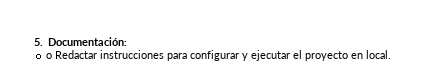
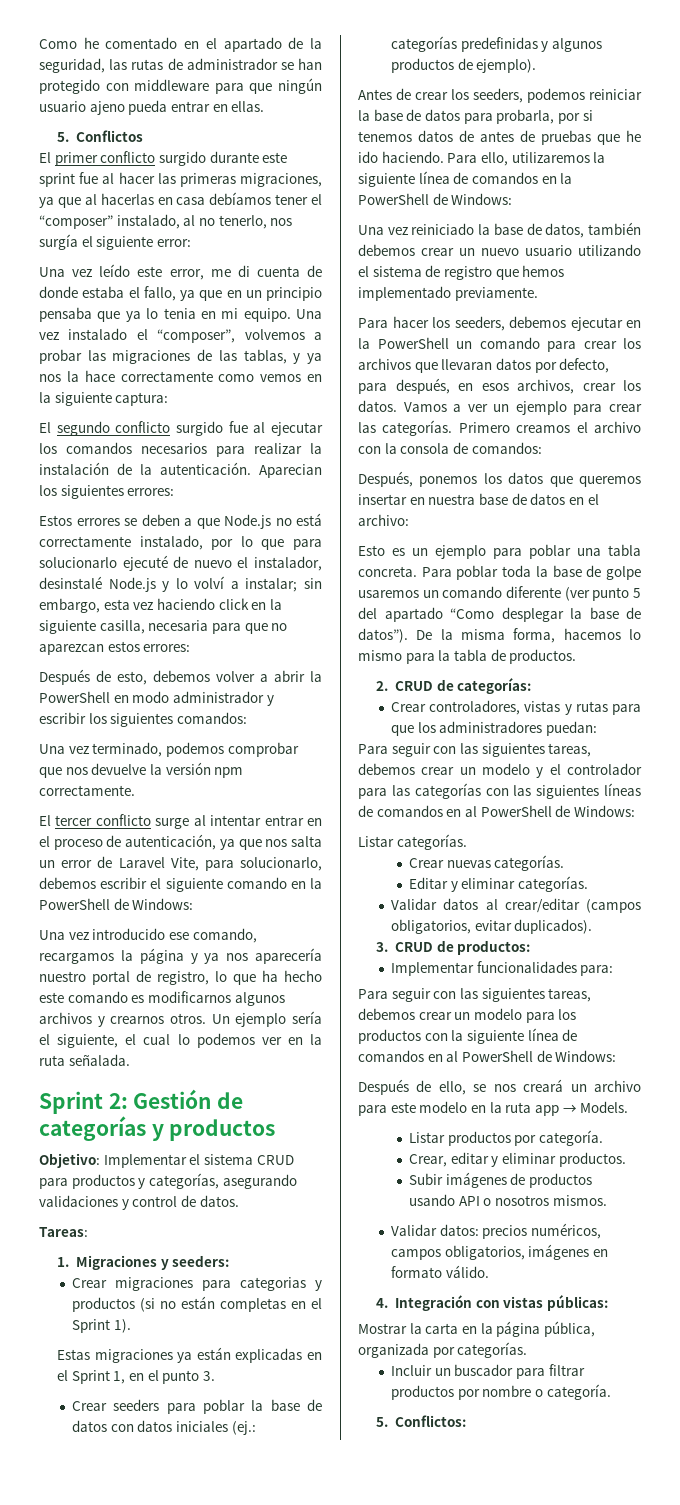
[33,37,128,46] [45,50,391,61] 5. Documentación: // o Redactar instrucciones para configurar y ejecutar el proyecto en local. -> [39,37,323,52] [39,58,322,73] [39,78,322,94] [39,100,265,115] [57,130,143,142] [39,151,288,166] [39,172,322,187] [39,192,322,208] [39,214,293,229] [39,234,191,250] [39,264,322,280] [39,286,322,301] [39,307,322,322] [39,328,322,343] [39,349,323,364] [39,370,322,382] [39,392,169,406] [39,421,323,436] [39,442,322,457] [39,462,322,478] [39,485,175,499] [39,513,322,529] [39,535,322,550] [39,555,322,571] [39,576,322,592] [39,598,282,613] [39,620,288,634] [39,641,191,655] [39,669,322,685] [39,691,274,706] [39,712,247,727] [39,742,299,757] [39,762,244,778] [39,785,135,796] [39,814,323,829] [39,834,323,850] [39,856,322,871] [39,877,322,892] [39,898,194,910] [39,928,257,943] [39,948,322,964] [39,970,322,985] [39,991,285,1006] [39,1011,322,1027] [39,1033,322,1048] [39,1054,130,1066] [39,1089,244,1114] [39,1116,276,1141] [39,1153,294,1168] [39,1173,297,1189] [39,1195,239,1210] [39,1227,88,1237] [57,1255,230,1270] [71,1277,322,1291] [71,1296,323,1312] [71,1319,131,1333] [57,1347,322,1363] [57,1370,216,1384] [71,1399,322,1414] [71,1420,256,1435] [390,36,602,52] [390,58,537,73] [358,88,642,103] [358,109,593,124] [358,130,641,145] [358,151,606,166] [358,171,573,187] [358,193,513,205] [358,222,641,238] [358,244,641,256] [358,265,565,280] [358,286,538,301] [358,316,641,331] [358,337,641,352] [358,358,610,373] [358,378,641,394] [358,400,642,415] [358,420,641,436] [358,442,542,454] [358,471,641,487] [358,493,599,505] [358,514,409,526] [358,544,641,559] [358,565,641,580] [358,586,641,601] [358,607,641,622] [358,628,641,643] [358,649,577,664] [376,678,532,694] [390,700,641,715] [390,721,597,736] [358,743,592,757] [358,763,642,778] [358,783,641,799] [358,805,635,817] [358,834,467,850] [409,855,565,871] [409,876,589,892] [390,898,641,913] [390,919,593,934] [376,940,531,955] [390,961,614,976] [358,988,592,1002] [358,1008,577,1023] [358,1028,578,1044] [358,1050,617,1062] [358,1079,641,1095] [358,1101,629,1116] [409,1130,604,1146] [409,1152,626,1167] [409,1172,593,1188] [409,1194,607,1206] [390,1223,601,1239] [390,1244,608,1260] [390,1265,489,1278] [376,1295,608,1311] [358,1321,595,1337] [358,1342,528,1358] [390,1364,585,1379] [390,1384,611,1400] [376,1415,466,1427] Como he comentado en el apartado de la seguridad, las rutas de administrador se han protegido con middleware para que ningún usuario ajeno pueda entrar en ellas. // 5. Conflictos // El primer conflicto surgido durante este sprint fue al hacer las primeras migraciones, ya que al hacerlas en casa debíamos tener el “composer” instalado, al no tenerlo, nos surgía el siguiente error: // Una vez leído este error, me di cuenta de donde estaba el fallo, ya que en un principio pensaba que ya lo tenia en mi equipo. Una vez instalado el “composer”, volvemos a probar las migraciones de las tablas, y ya nos la hace correctamente como vemos en la siguiente captura: // El segundo conflicto surgido fue al ejecutar los comandos necesarios para realizar la instalación de la autenticación. Aparecian los siguientes errores: // Estos errores se deben a que Node.js no está correctamente instalado, por lo que para solucionarlo ejecuté de nuevo el instalador, desinstalé Node.js y lo volví a instalar; sin embargo, esta vez haciendo click en la siguiente casilla, necesaria para que no aparezcan estos errores: // Después de esto, debemos volver a abrir la PowerShell en modo administrador y escribir los siguientes comandos: // Una vez terminado, podemos comprobar que nos devuelve la versión npm correctamente. // El tercer conflicto surge al intentar entrar en el proceso de autenticación, ya que nos salta un error de Laravel Vite, para solucionarlo, debemos escribir el siguiente comando en la PowerShell de Windows: // Una vez introducido ese comando, recargamos la página y ya nos aparecería nuestro portal de registro, lo que ha hecho este comando es modificarnos algunos archivos y crearnos otros. Un ejemplo sería el siguiente, el cual lo podemos ver en la ruta señalada. // Sprint 2: Gestión de categorías y productos // Objetivo: Implementar el sistema CRUD para productos y categorías, asegurando validaciones y control de datos. // Tareas: // 1. Migraciones y seeders: // Crear migraciones para categorias y productos (si no están completas en el Sprint 1). // Estas migraciones ya están explicadas en el Sprint 1, en el punto 3. // Crear seeders para poblar la base de datos con datos iniciales (ej.: categorías predefinidas y algunos productos de ejemplo). // Antes de crear los seeders, podemos reiniciar la base de datos para probarla, por si tenemos datos de antes de pruebas que he ido haciendo. Para ello, utilizaremos la siguiente línea de comandos en la PowerShell de Windows: // Una vez reiniciado la base de datos, también debemos crear un nuevo usuario utilizando el sistema de registro que hemos implementado previamente. // Para hacer los seeders, debemos ejecutar en la PowerShell un comando para crear los archivos que llevaran datos por defecto, para después, en esos archivos, crear los datos. Vamos a ver un ejemplo para crear las categorías. Primero creamos el archivo con la consola de comandos: // Después, ponemos los datos que queremos insertar en nuestra base de datos en el archivo: // Esto es un ejemplo para poblar una tabla concreta. Para poblar toda la base de golpe usaremos un comando diferente (ver punto 5 del apartado “Como desplegar la base de datos”). De la misma forma, hacemos lo mismo para la tabla de productos. // 2. CRUD de categorías: // Crear controladores, vistas y rutas para que los administradores puedan: // Para seguir con las siguientes tareas, debemos crear un modelo y el controlador para las categorías con las siguientes líneas de comandos en al PowerShell de Windows: // Listar categorías. // Crear nuevas categorías. // Editar y eliminar categorías. // Validar datos al crear/editar (campos obligatorios, evitar duplicados). // 3. CRUD de productos: // Implementar funcionalidades para: // Para seguir con las siguientes tareas, debemos crear un modelo para los productos con la siguiente línea de comandos en al PowerShell de Windows: // Después de ello, se nos creará un archivo para este modelo en la ruta app → Models. // Listar productos por categoría. // Crear, editar y eliminar productos. // Subir imágenes de productos usando API o nosotros mismos. // Validar datos: precios numéricos, campos obligatorios, imágenes en formato válido. // 4. Integración con vistas públicas: // Mostrar la carta en la página pública, organizada por categorías. // Incluir un buscador para filtrar productos por nombre o categoría. // 5. Conflictos:

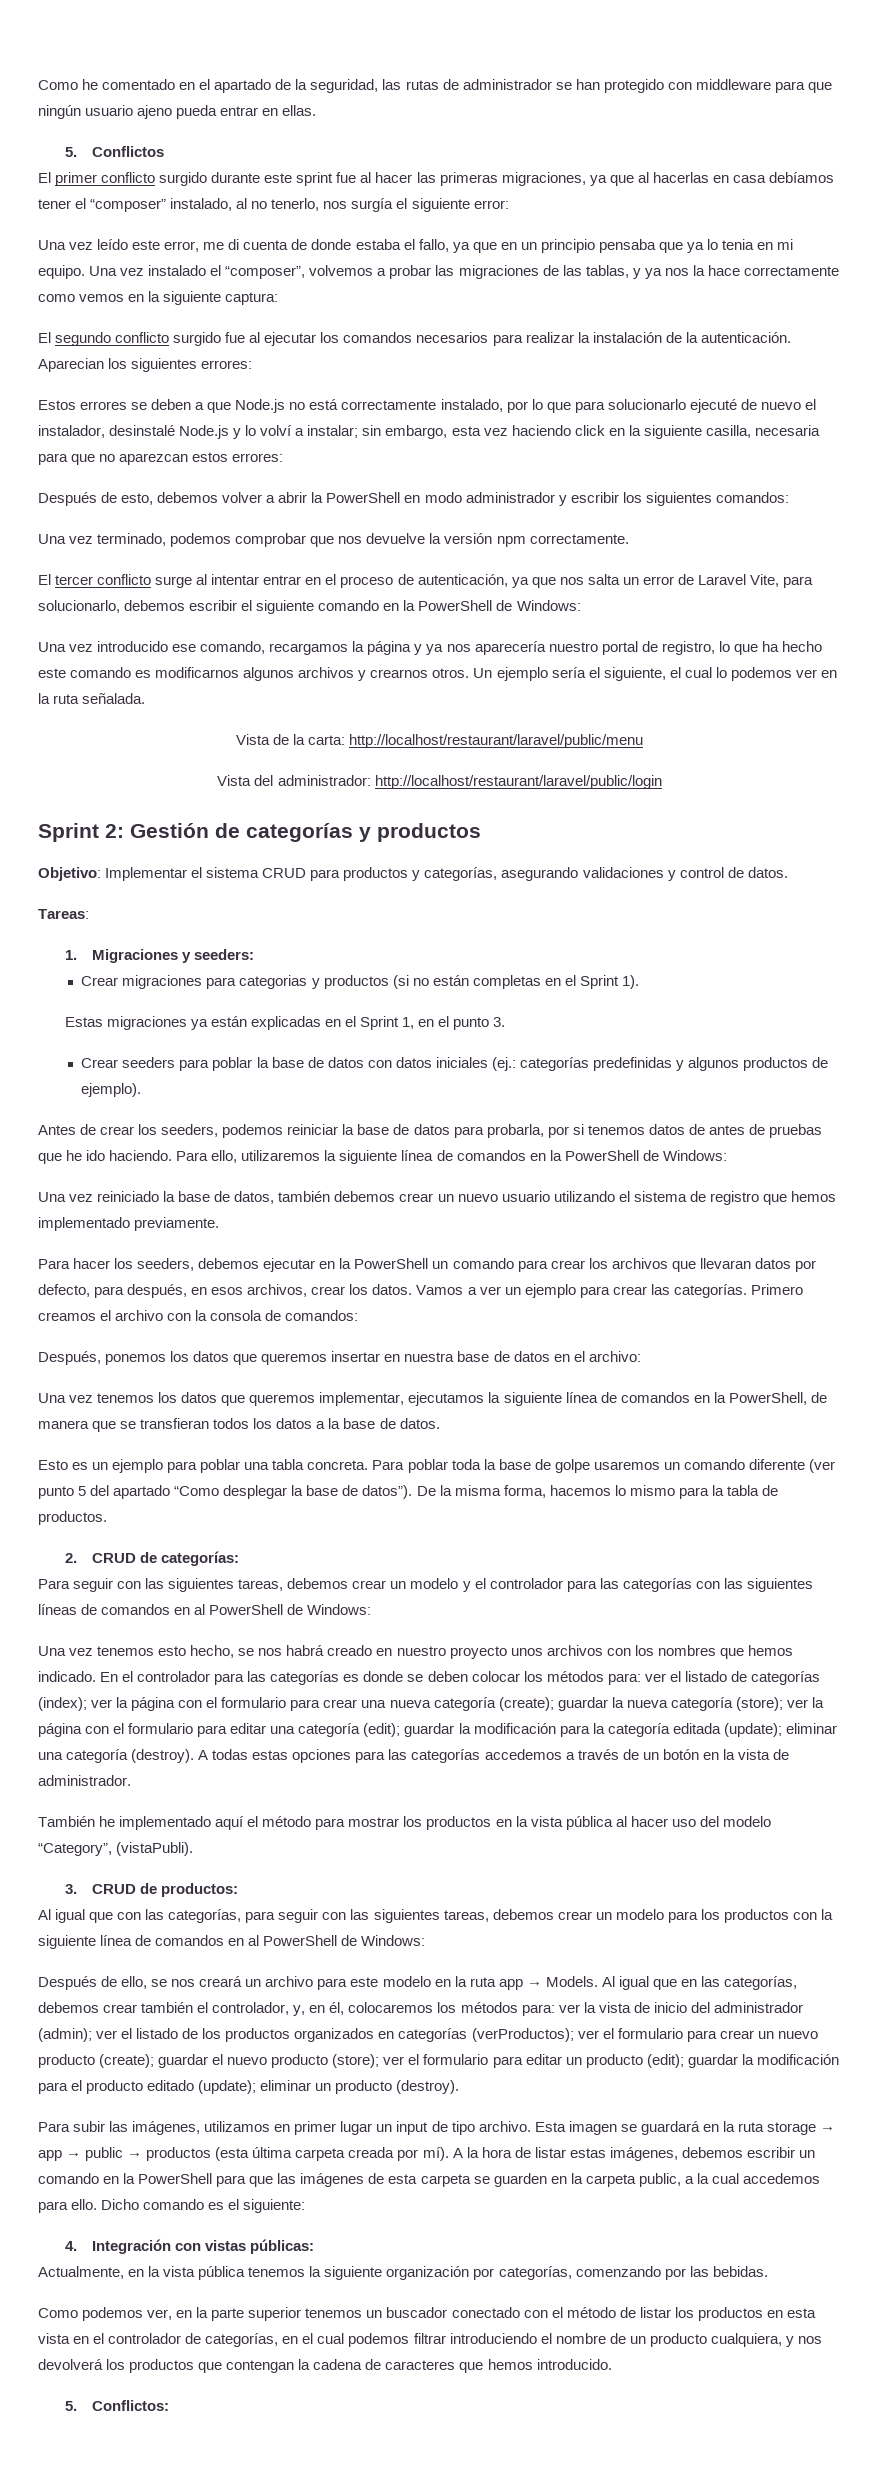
(130, 1060) none -> [235,734,644,748] [217,775,662,789] // Vista de la carta: http://localhost/restaurant/laravel/public/menu // Vista del administrador: http://localhost/restaurant/laravel/public/login
(409, 520) none -> [38,1392,827,1406] [38,1418,440,1432] // Una vez tenemos los datos que queremos implementar, ejecutamos la siguiente línea de comandos en la PowerShell, de manera que se transfieran todos los datos a la base de datos.
[390,700,641,715] [390,721,597,736] // Crear controladores, vistas y rutas para que los administradores puedan: -> (239, 1558) none
[358,834,467,850] [409,855,565,871] [409,876,589,892] [390,898,641,913] [390,919,593,934] [376,940,531,955] [390,961,614,976] [358,989,388,999] Listar categorías. // Crear nuevas categorías. // Editar y eliminar categorías. // Validar datos al crear/editar (campos obligatorios, evitar duplicados). // 3. CRUD de productos: // Implementar funcionalidades para: // Para -> [38,1645,793,1659] [38,1671,820,1685] [38,1697,824,1711] [38,1723,837,1737] [38,1749,789,1763] [38,1775,131,1786] [38,1816,771,1830] [38,1842,194,1856] [64,1883,238,1897] [38,1909,276,1923] Una vez tenemos esto hecho, se nos habrá creado en nuestro proyecto unos archivos con los nombres que hemos indicado. En el controlador para las categorías es donde se deben colocar los métodos para: ver el listado de categorías (index); ver la página con el formulario para crear una nueva categoría (create); guardar la nueva categoría (store); ver la página con el formulario para editar una categoría (edit); guardar la modificación para la categoría editada (update); eliminar una categoría (destroy). A todas estas opciones para las categorías accedemos a través de un botón en la vista de administrador. // También he implementado aquí el método para mostrar los productos en la vista pública al hacer uso del modelo “Category”, (vistaPubli). // 3. CRUD de productos: // Al igual que con las categorías, para
[409,1130,604,1146] [409,1152,626,1167] [409,1172,593,1188] [409,1194,607,1206] [390,1223,601,1239] [390,1244,608,1260] [390,1265,489,1278] // Listar productos por categoría. // Crear, editar y eliminar productos. // Subir imágenes de productos usando API o nosotros mismos. // Validar datos: precios numéricos, campos obligatorios, imágenes en formato válido. -> [601,1976,798,1990] [38,2002,803,2016] [38,2028,818,2042] [38,2054,839,2068] [38,2080,460,2094] [38,2121,836,2135] [38,2147,815,2161] [38,2173,820,2187] [38,2199,306,2213] Al igual que en las categorías, debemos crear también el controlador, y, en él, colocaremos los métodos para: ver la vista de inicio del administrador (admin); ver el listado de los productos organizados en categorías (verProductos); ver el formulario para crear un nuevo producto (create); guardar el nuevo producto (store); ver el formulario para editar un producto (edit); guardar la modificación para el producto editado (update); eliminar un producto (destroy). // Para subir las imágenes, utilizamos en primer lugar un input de tipo archivo. Esta imagen se guardará en la ruta storage → app → public → productos (esta última carpeta creada por mí). A la hora de listar estas imágenes, debemos escribir un comando en la PowerShell para que las imágenes de esta carpeta se guarden en la carpeta public, a la cual accedemos para ello. Dicho comando es el siguiente:
[358,1321,595,1337] [358,1342,528,1358] [390,1364,585,1379] [390,1384,611,1400] Mostrar la carta en la página pública, organizada por categorías. // Incluir un buscador para filtrar productos por nombre o categoría. -> [38,2266,768,2280] [38,2307,816,2321] [38,2333,822,2347] [38,2359,612,2373] Actualmente, en la vista pública tenemos la siguiente organización por categorías, comenzando por las bebidas. // Como podemos ver, en la parte superior tenemos un buscador conectado con el método de listar los productos en esta vista en el controlador de categorías, en el cual podemos filtrar introduciendo el nombre de un producto cualquiera, y nos devolverá los productos que contengan la cadena de caracteres que hemos introducido.

